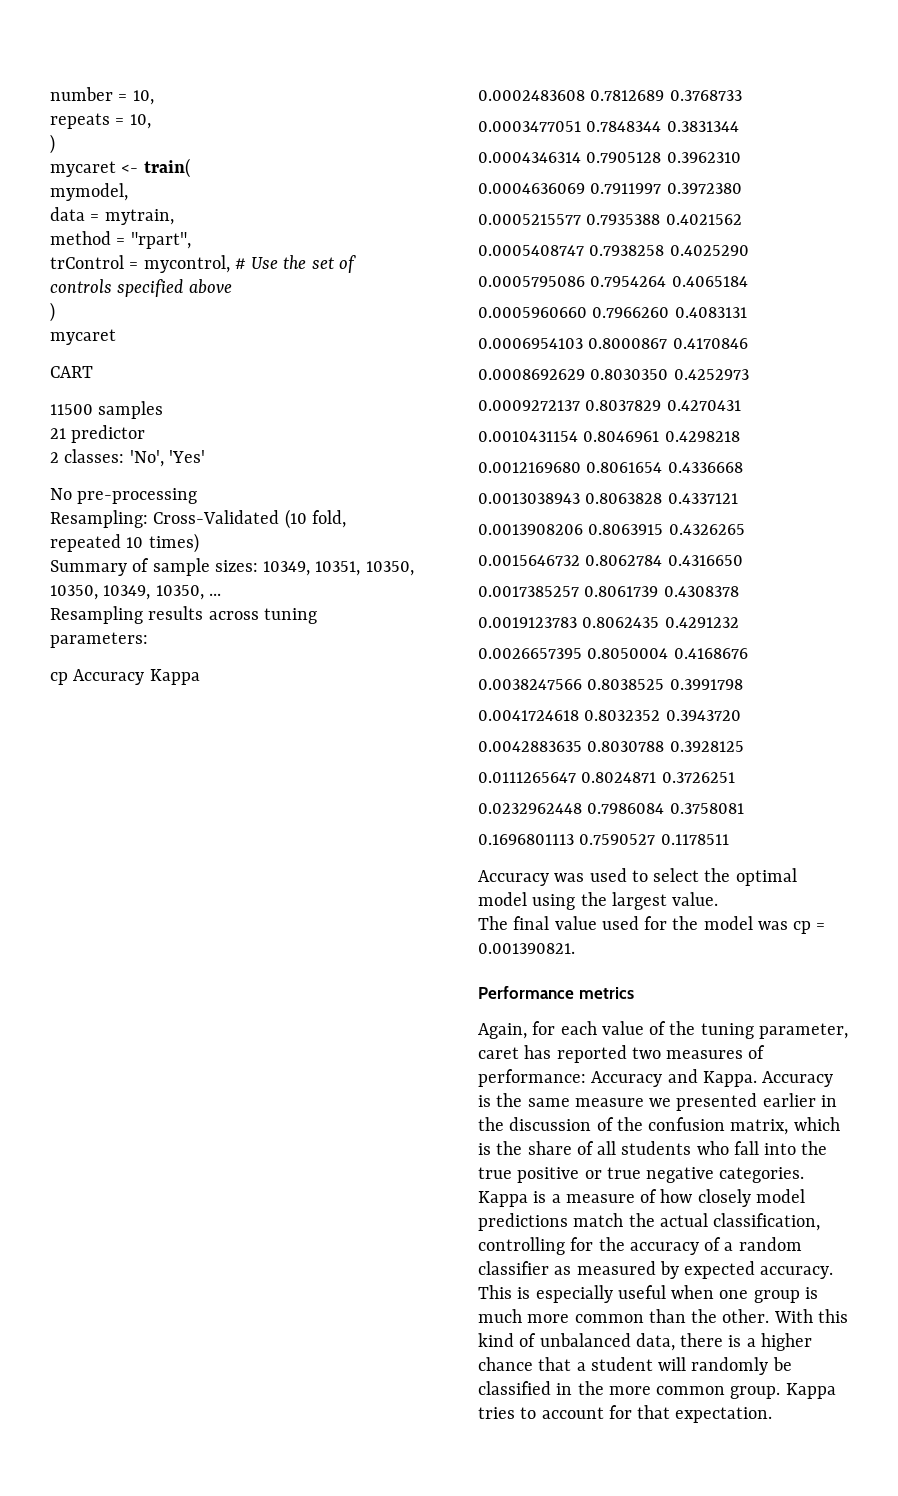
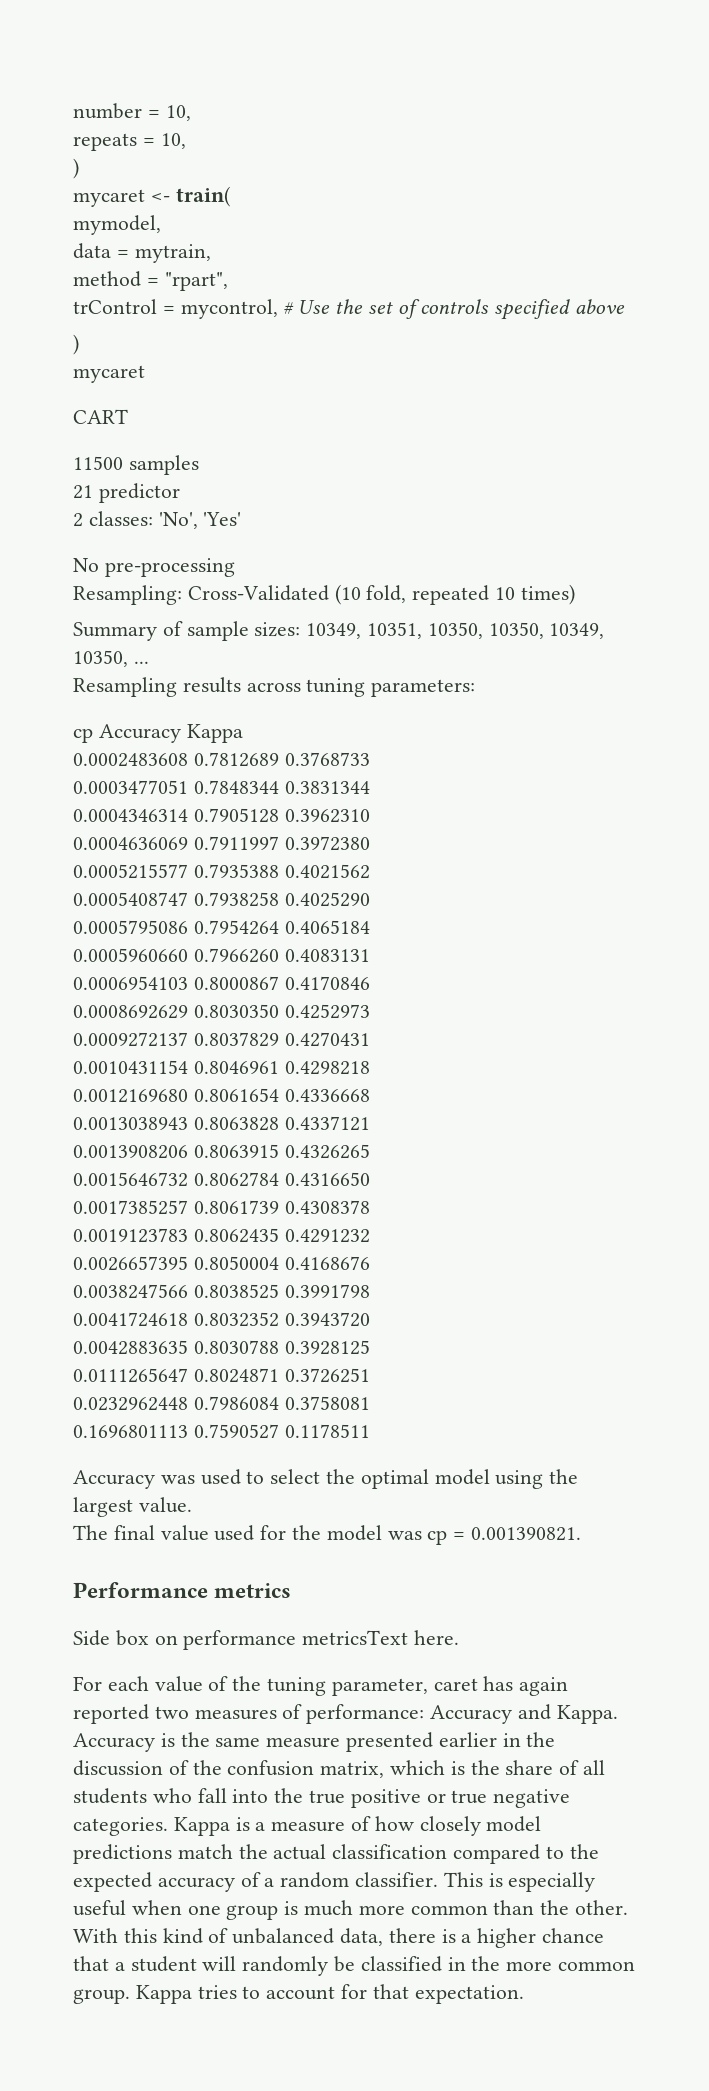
[478,1021,556,1039] Again, for -> [73,1630,460,1650] [73,1676,102,1691] Side box on performance metricsText here. // For
(552, 1052) none -> [519,1677,569,1696] again
[649,1098,672,1107] we -> (341, 1742) none
[713,1213,821,1231] [478,1237,802,1255] [478,1261,834,1279] classification, controlling for the accuracy of a random classifier as measured by expected accuracy. -> [332,1844,599,1864] [73,1872,439,1892] classification compared to the expected accuracy of a random classifier.

